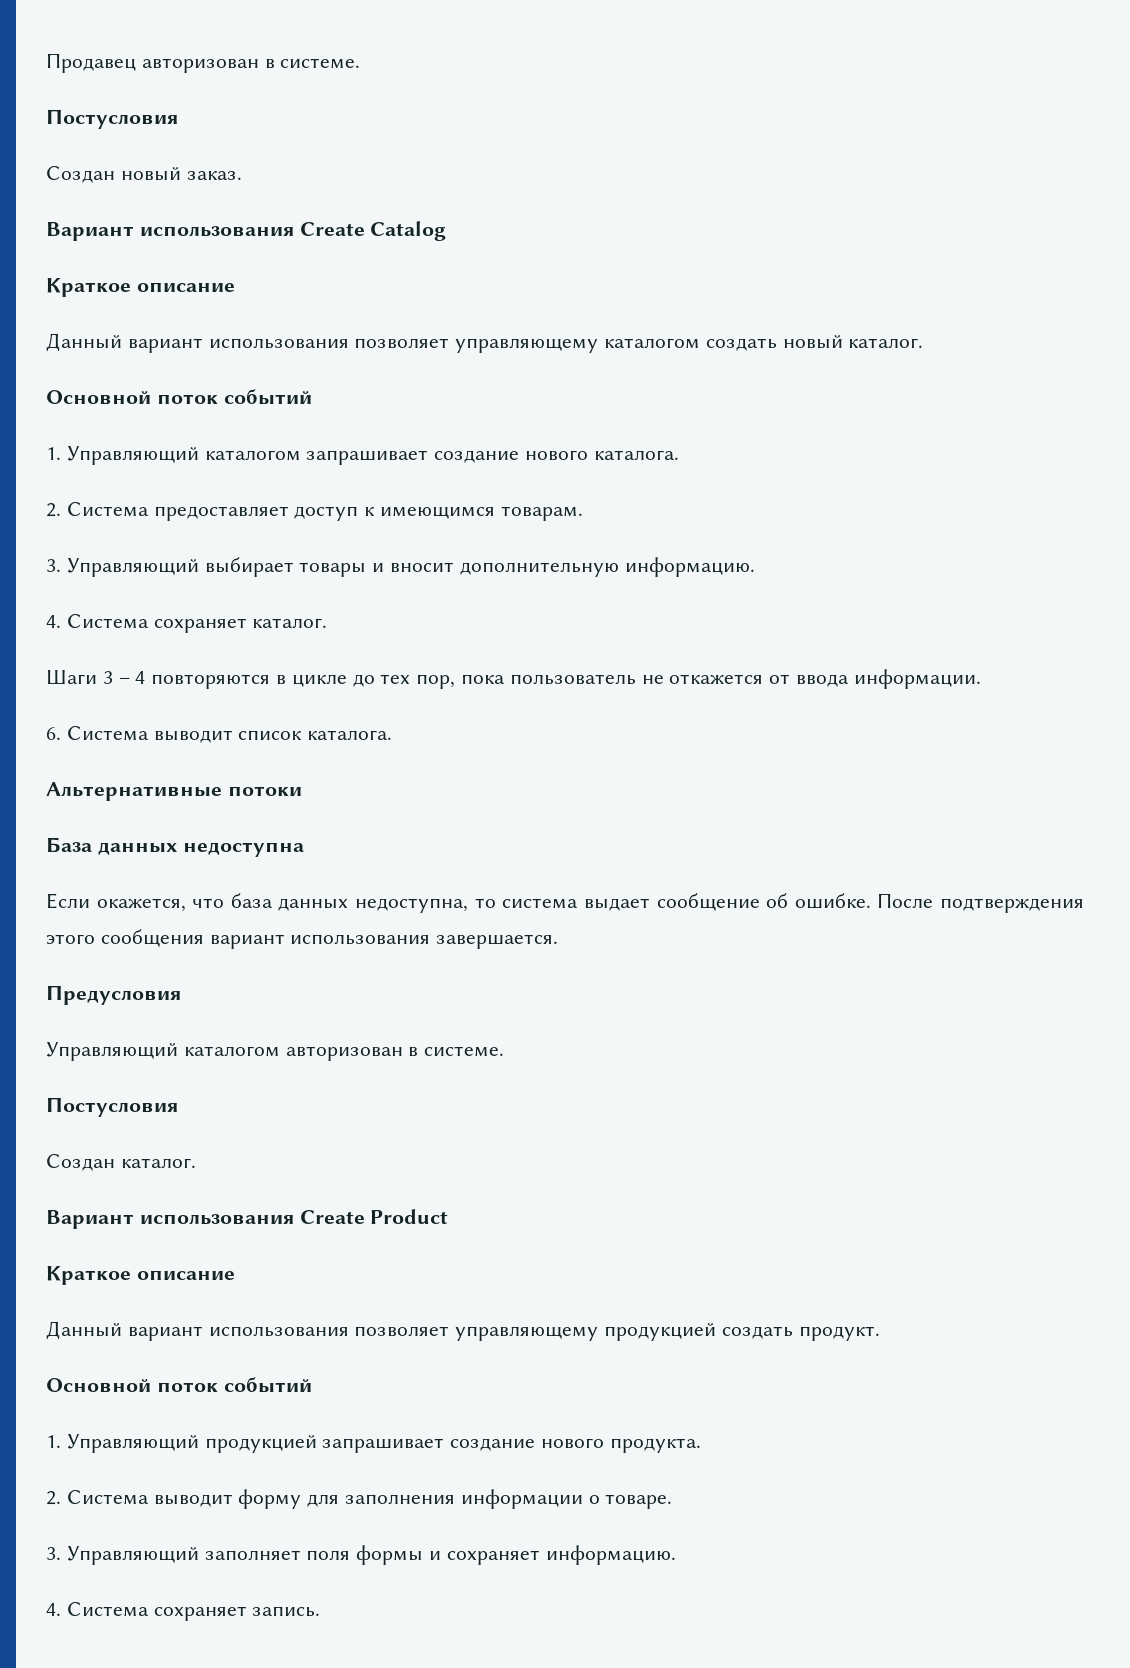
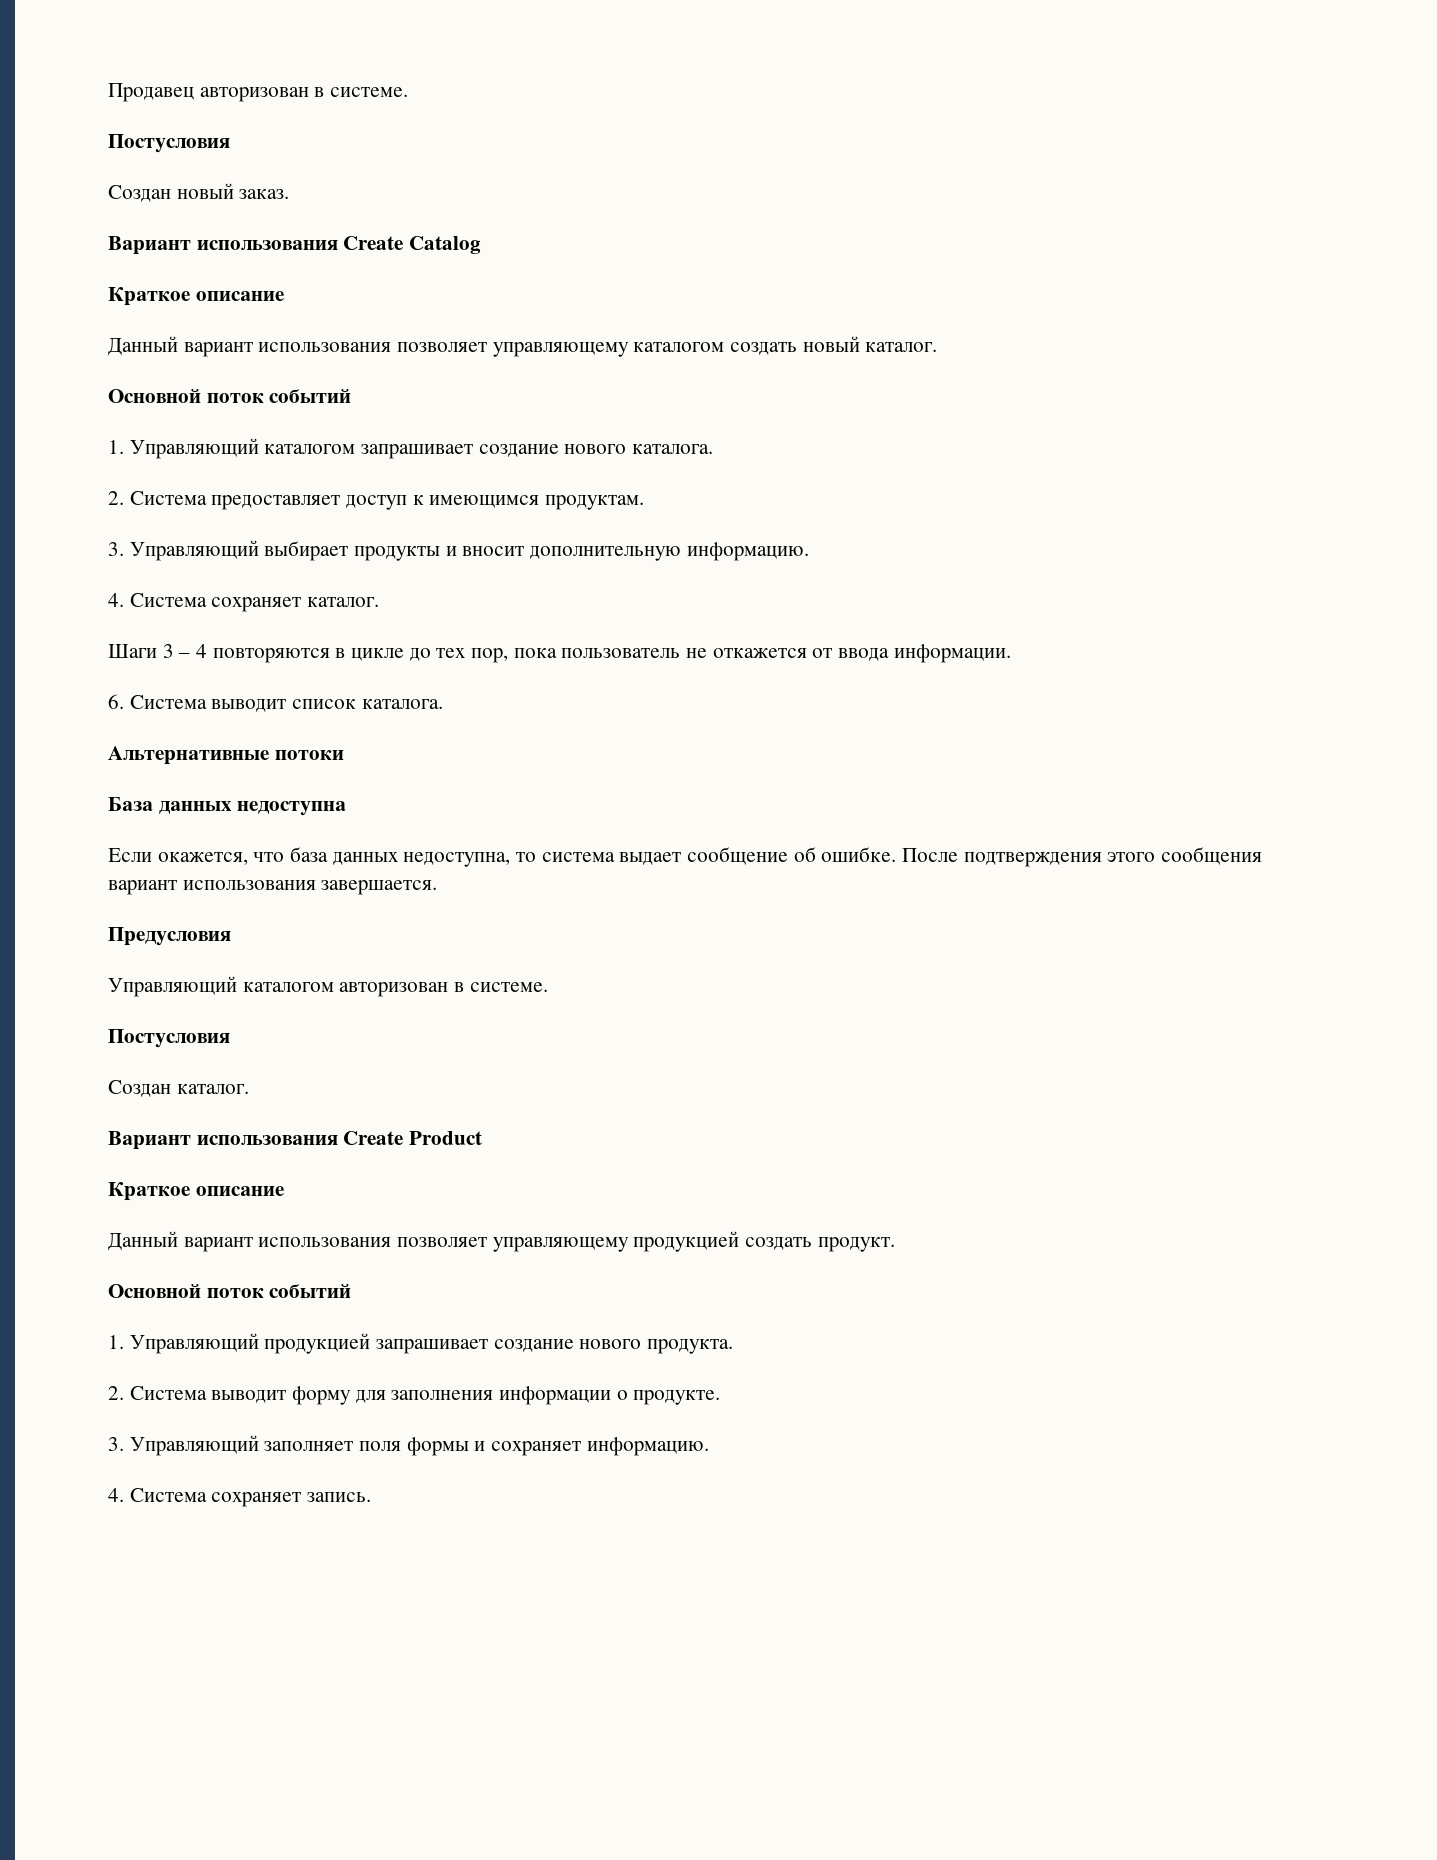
[500,506,583,521] товарам. -> [545,495,645,510] продуктам.
[299,562,367,577] товары -> [354,546,441,561] продукты
[605,1494,673,1509] товаре. -> [633,1390,721,1405] продукте.

